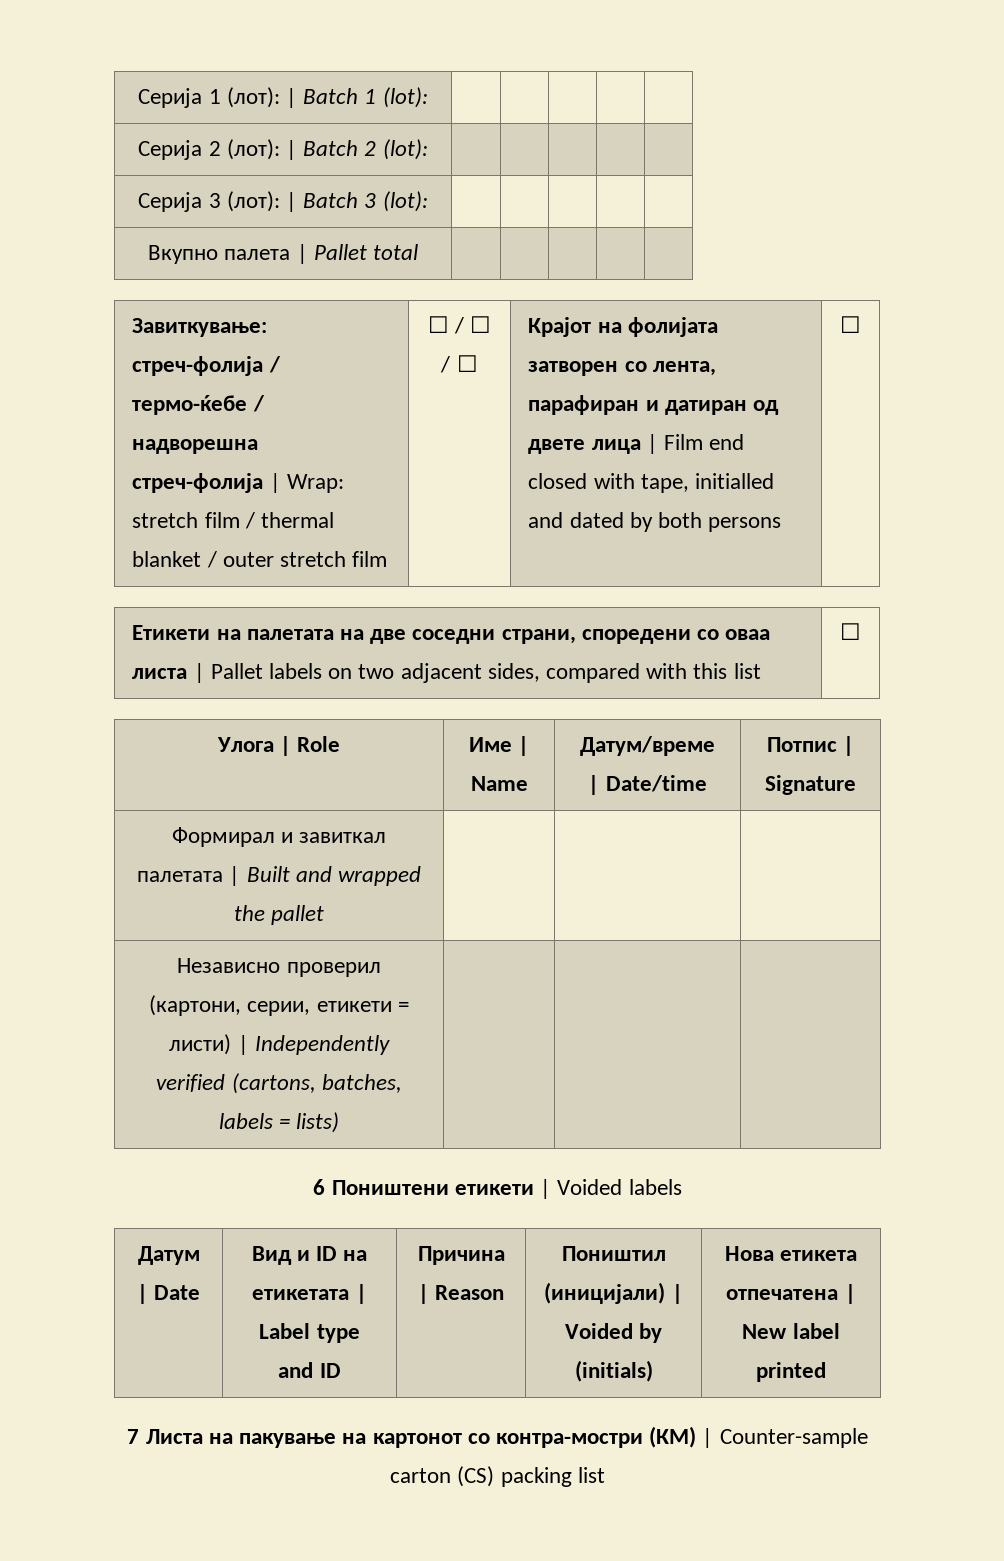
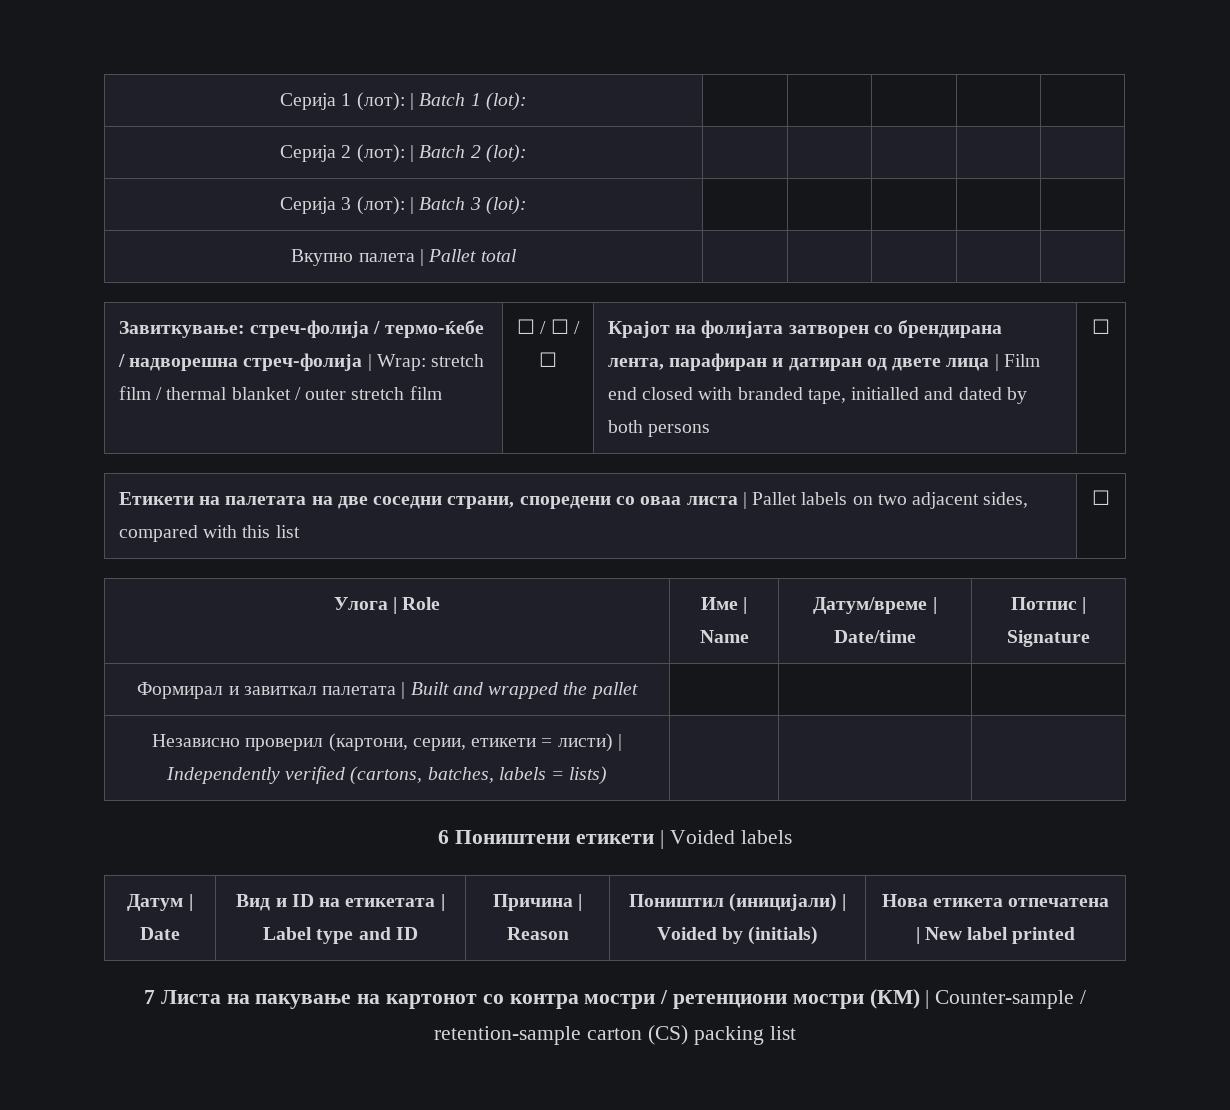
(647, 366) none -> [898,320,1003,338] брендирана
(635, 481) none -> [737,387,803,400] branded
[495,1433,643,1448] контра-мостри -> [509,990,864,1009] контра мостри / ретенциони мостри
(868, 1438) none -> [1080,990,1087,1004] [434,1026,582,1045] / retention-sample

